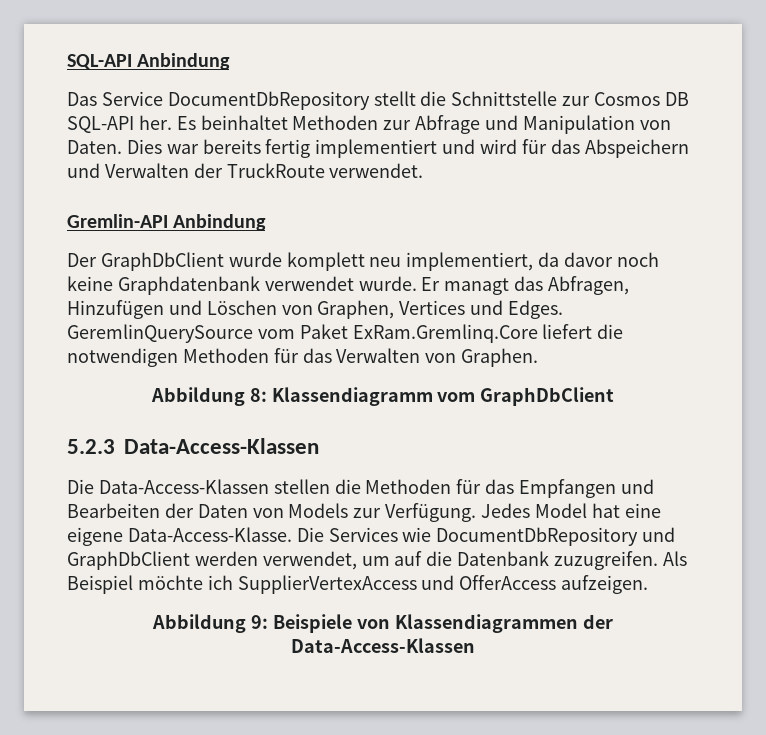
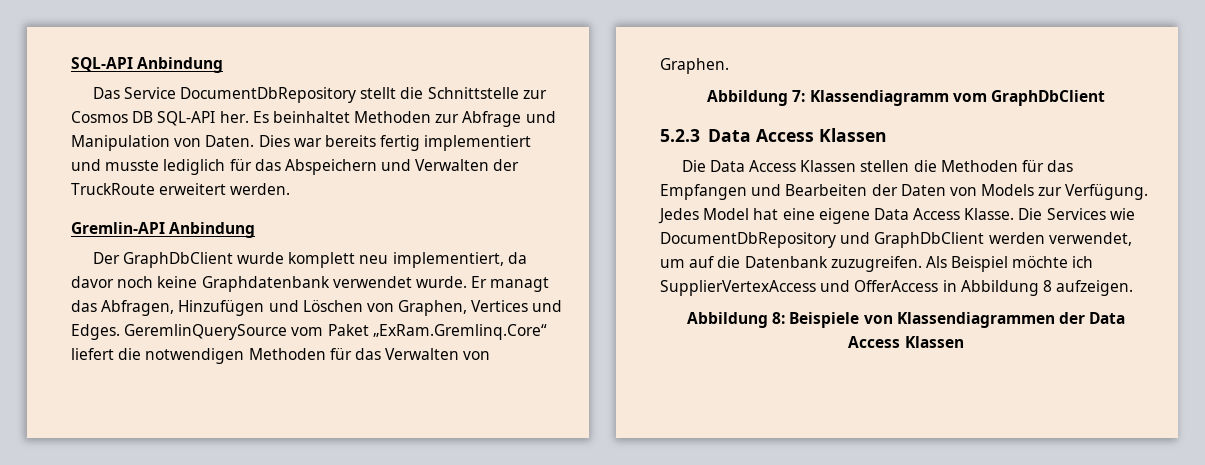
[480,139,518,154] wird -> [105,159,226,175] musste lediglich
[329,163,424,178] verwendet. -> [159,183,291,195] erweitert werden.
[352,324,538,343] ExRam.Gremlinq.Core -> [372,324,547,340] „ExRam.Gremlinq.Core“
[249,388,267,402] 8: -> [792,90,806,102] 7:
[124,438,319,454] [67,479,269,494] Data-Access-Klassen // Die Data-Access-Klassen -> [707,128,887,142] [681,160,857,172] Data Access Klassen // Die Data Access Klassen
[127,527,292,542] Data-Access-Klasse. -> [873,208,1015,220] Data Access Klasse.
(557, 582) none -> [942,280,1052,296] in Abbildung 8
[251,615,269,629] 9: -> [772,312,786,324] 8:
[291,638,475,653] Data-Access-Klassen -> [1089,312,1126,324] [848,336,964,348] Data Access Klassen

